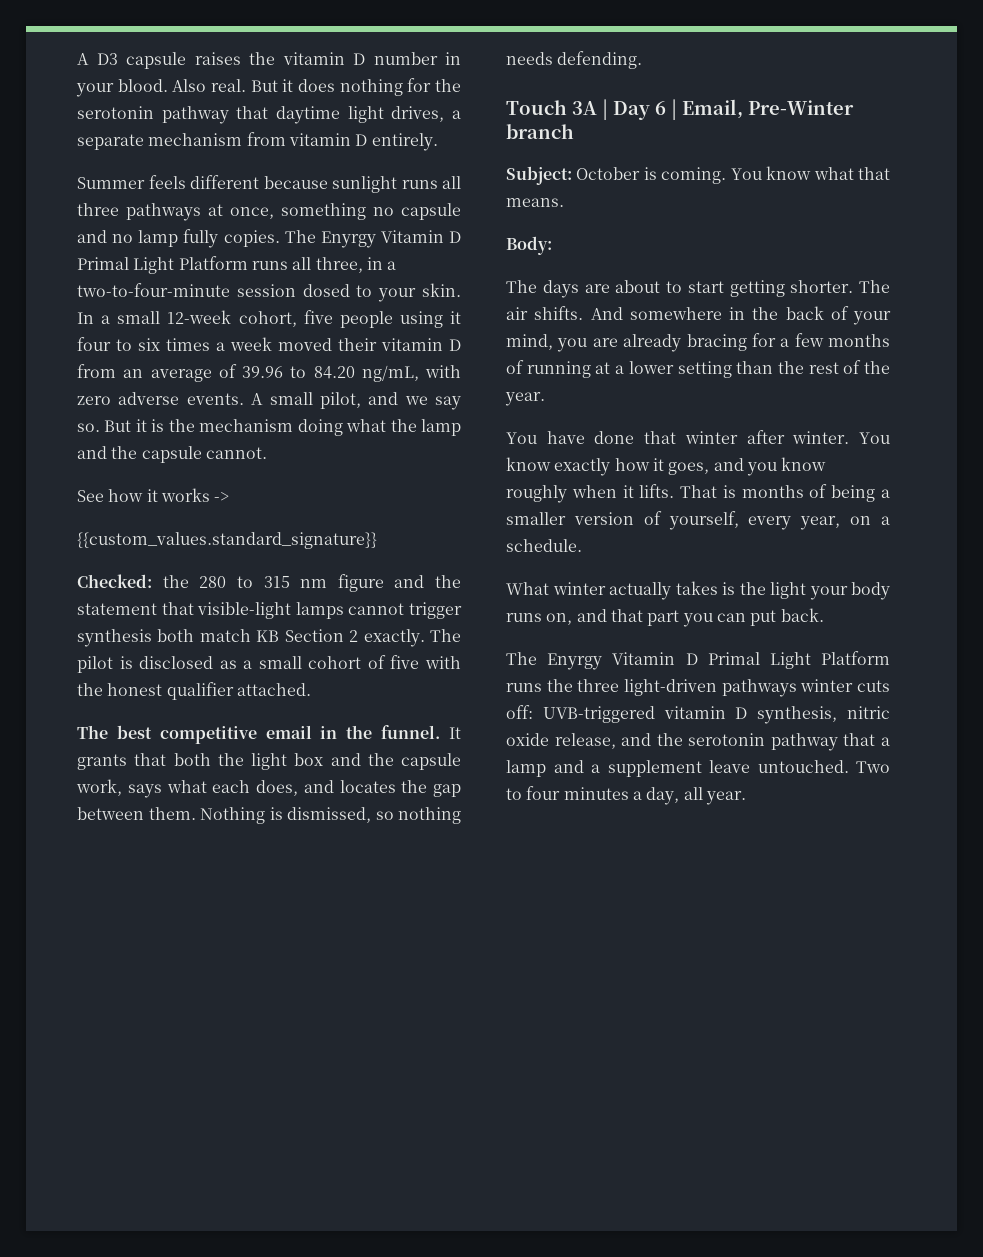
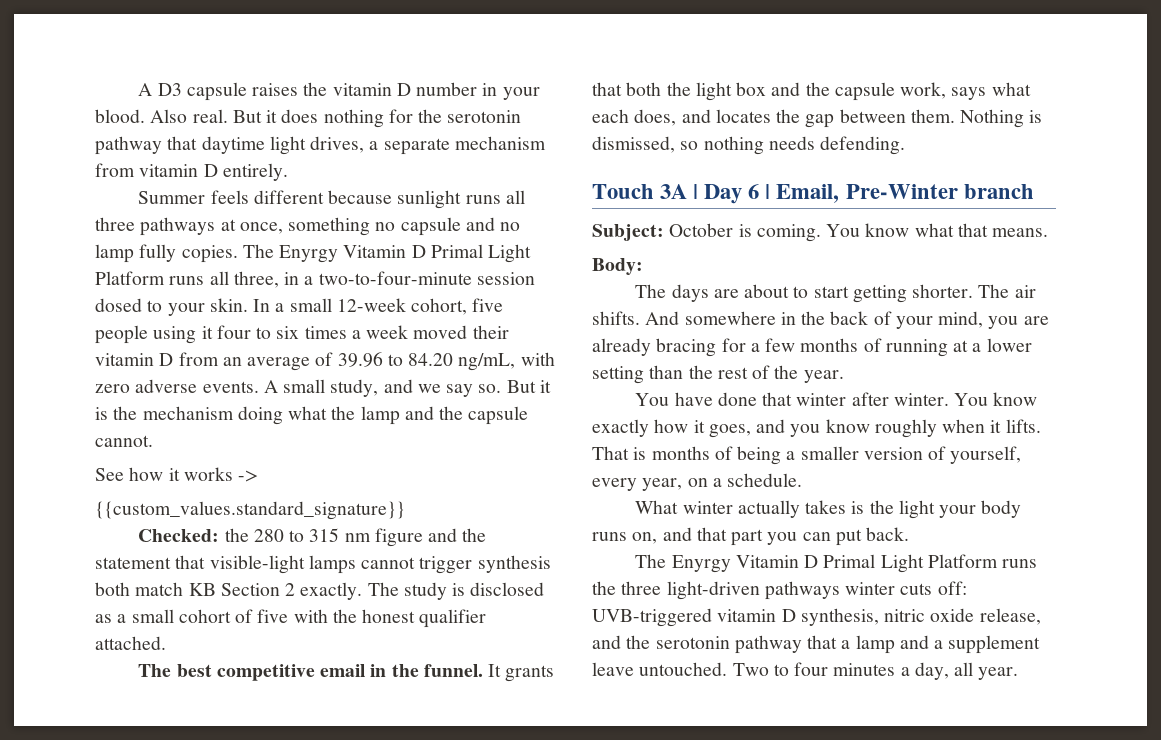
[319,392,361,409] pilot, -> [330,379,379,397] study,
[77,656,113,673] pilot -> [403,582,447,600] study

